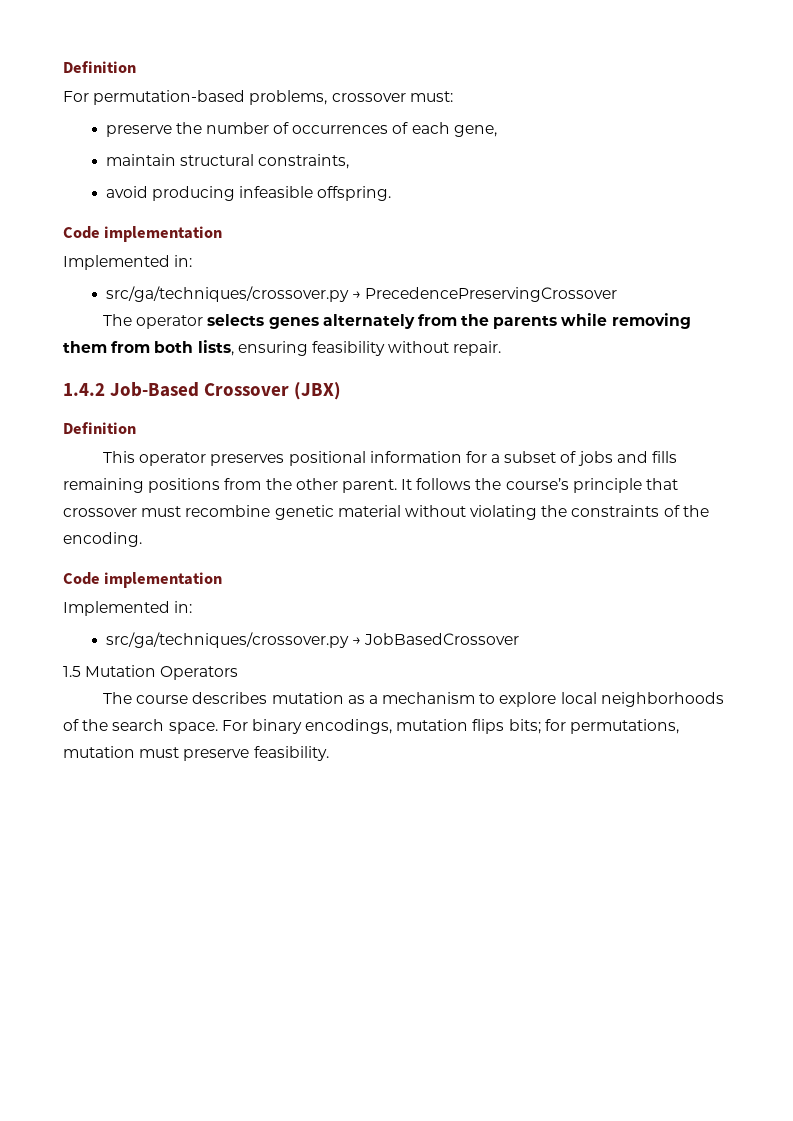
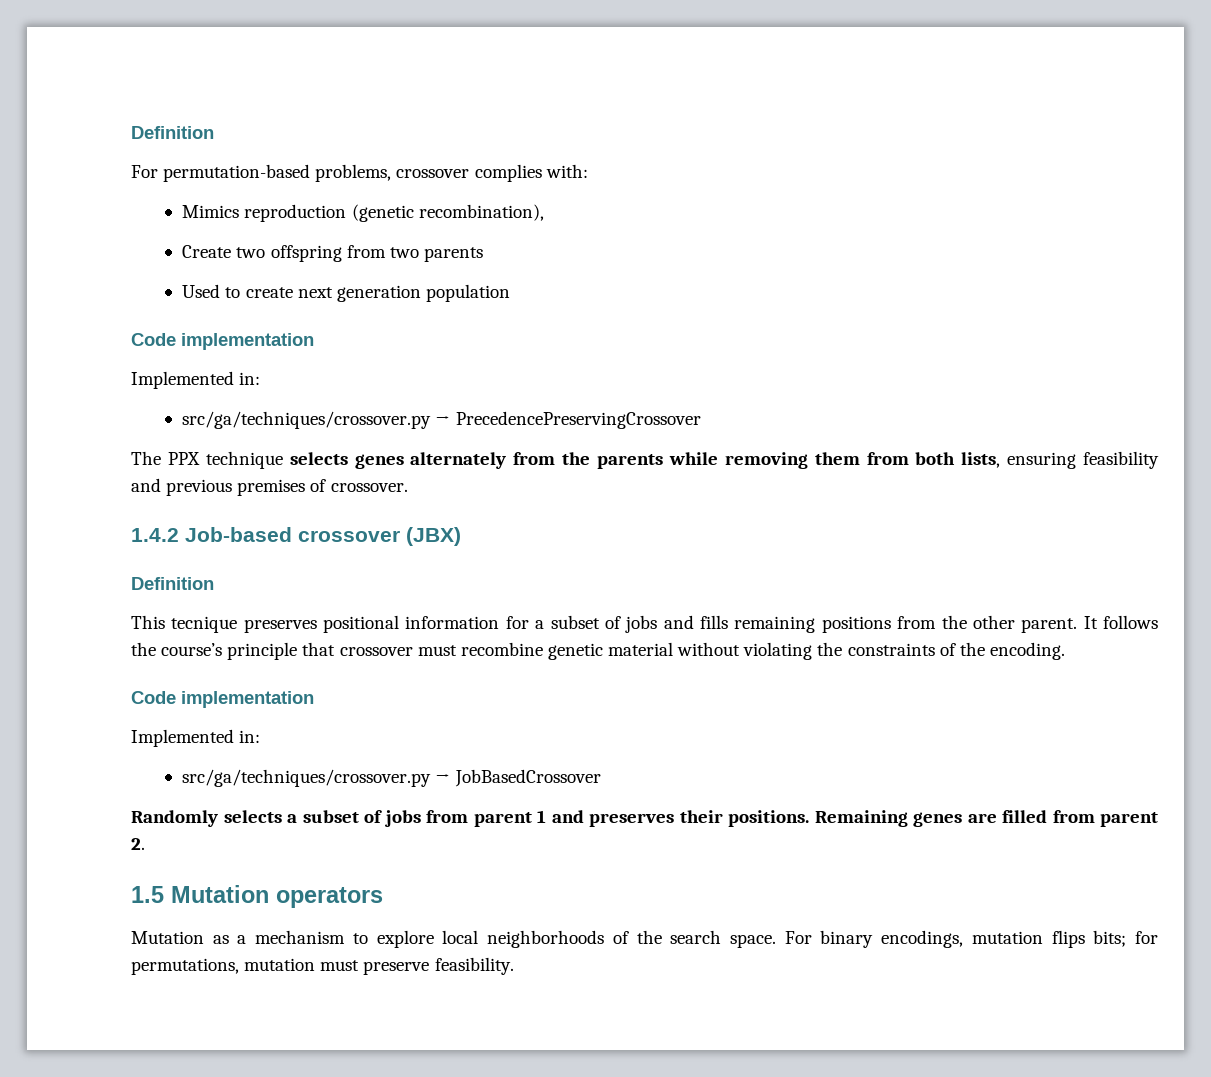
[409,91,453,102] [105,122,497,137] [105,154,349,169] [105,186,392,201] must: // preserve the number of occurrences of each gene, // maintain structural constraints, // avoid producing infeasible offspring. -> [474,164,588,182] [182,204,544,222] [182,245,483,262] [182,284,510,302] complies with: // Mimics reproduction (genetic recombination), // Create two offspring from two parents // Used to create next generation population
[136,315,204,329] operator -> [167,451,283,469] PPX technique
[388,341,502,356] without repair. -> [131,478,408,496] and previous premises of crossover.
[110,382,290,397] Job-Based Crossover -> [185,527,400,542] Job-based crossover
[139,452,207,466] operator -> [171,616,238,633] tecnique
[63,665,239,680] [102,692,344,704] 1.5 Mutation Operators // The course describes mutation -> [131,810,1158,827] [131,838,145,850] [131,885,383,908] [131,931,204,944] Randomly selects a subset of jobs from parent 1 and preserves their positions. Remaining genes are filled from parent 2. // 1.5 Mutation operators // Mutation

